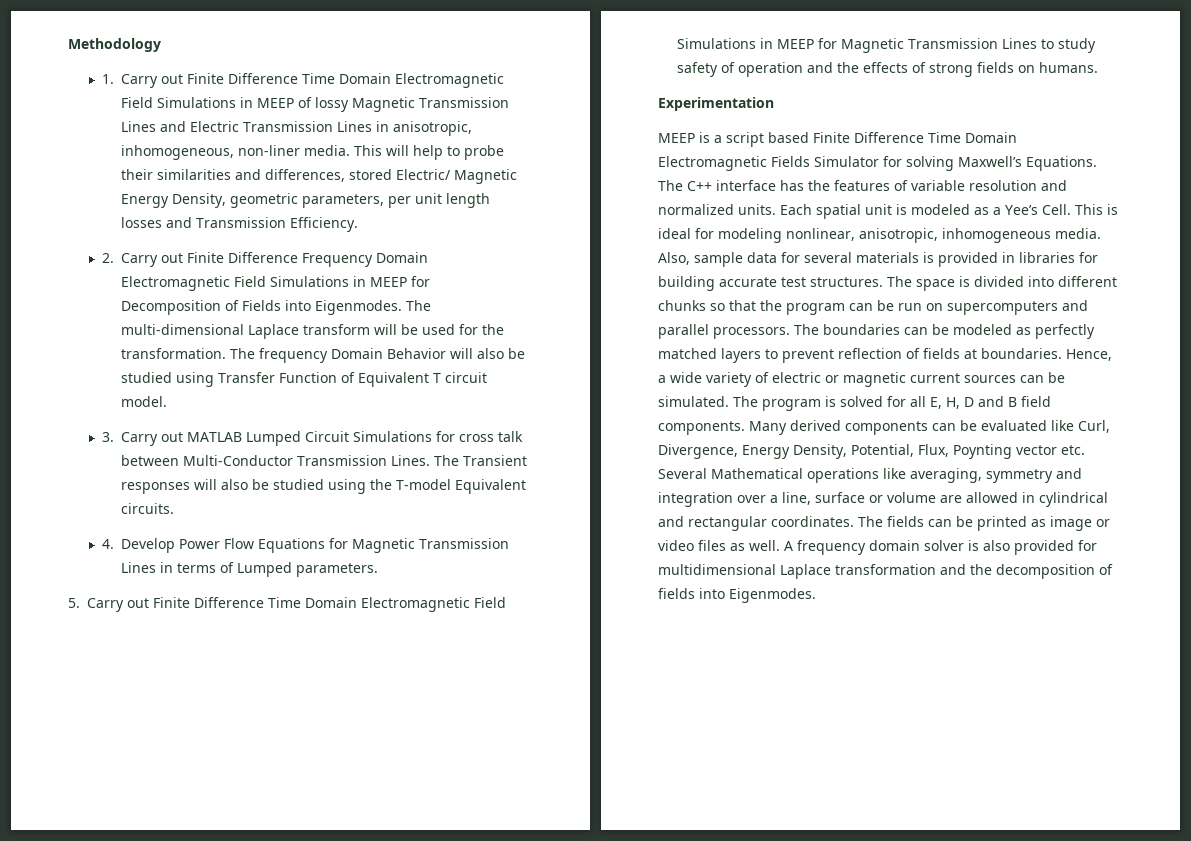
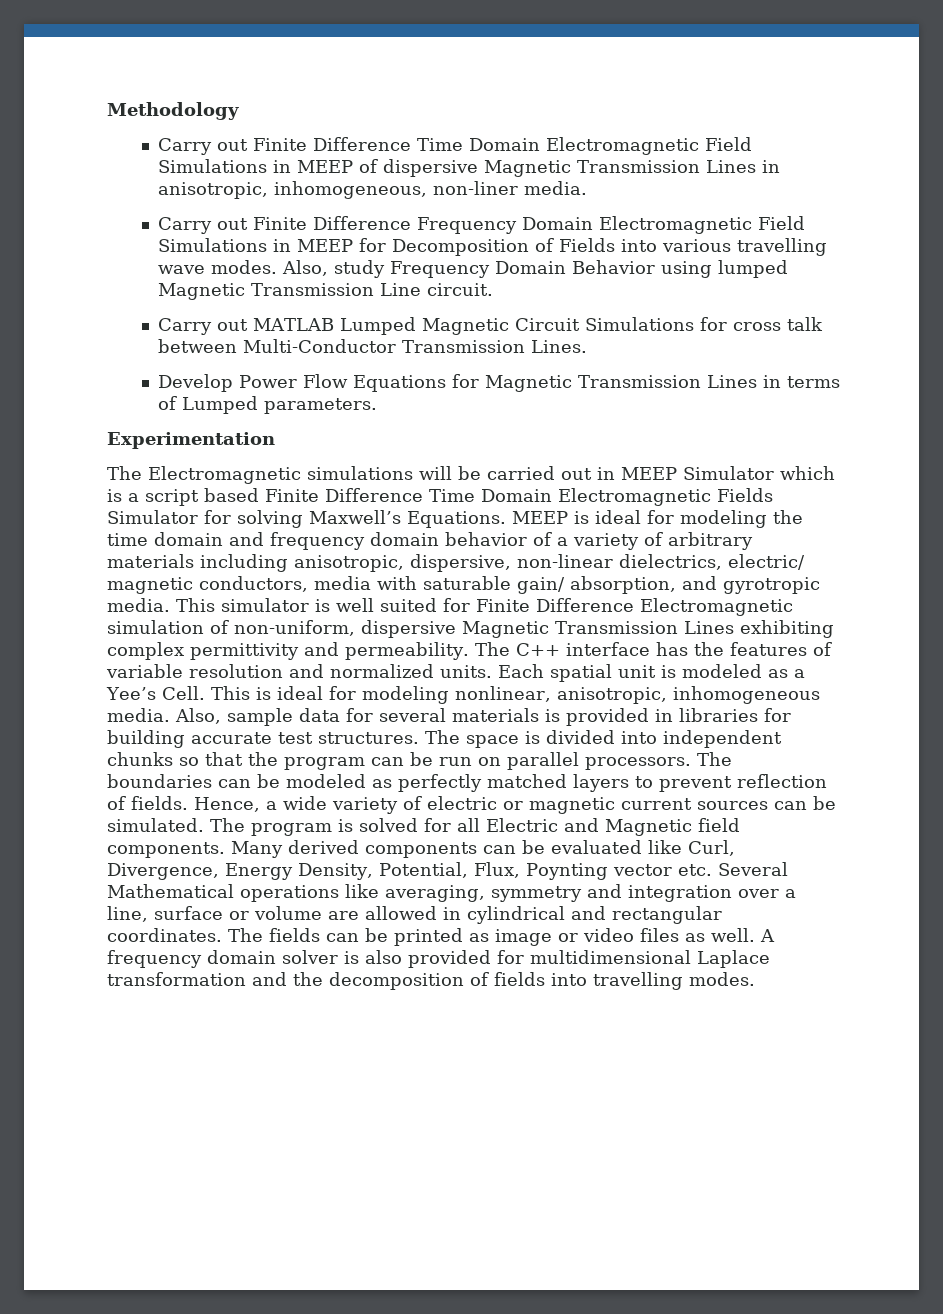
[101,74,114,84] 1. -> (239, 111) none
[314,97,509,112] [120,121,372,132] lossy Magnetic Transmission Lines and Electric Transmission Lines -> [383,159,757,177] dispersive Magnetic Transmission Lines
[353,145,504,160] [120,169,517,184] [120,193,490,208] [120,217,358,232] [101,253,114,263] This will help to probe their similarities and differences, stored Electric/ Magnetic Energy Density, geometric parameters, per unit length losses and Transmission Efficiency. // 2. -> (588, 188) //
[314,300,431,315] [120,324,504,339] [120,348,525,363] [120,372,487,387] [120,396,167,407] [101,432,114,442] Eigenmodes. The multi-dimensional Laplace transform will be used for the transformation. The frequency Domain Behavior will also be studied using Transfer Function of Equivalent T circuit model. // 3. -> [662,238,828,256] [158,260,789,278] [158,283,494,300] various travelling wave modes. Also, study Frequency Domain Behavior using lumped Magnetic Transmission Line circuit. //
(301, 438) none -> [422,318,510,335] Magnetic
[433,455,527,466] [120,479,526,494] [120,503,174,514] [101,539,114,549] The Transient responses will also be studied using the T-model Equivalent circuits. // 4. -> (588, 346) //
[68,597,506,612] [677,38,1096,53] [677,62,1098,77] [658,97,774,111] [658,133,695,143] 5. Carry out Finite Difference Time Domain Electromagnetic Field Simulations in MEEP for Magnetic Transmission Lines to study safety of operation and the effects of strong fields on humans. // Experimentation // MEEP -> [107,432,275,449] [107,466,835,484] Experimentation // The Electromagnetic simulations will be carried out in MEEP Simulator which
(1097, 163) none -> [512,510,803,528] [107,532,753,550] [107,554,805,572] [107,576,820,594] [107,598,793,616] [107,620,834,638] [107,642,469,660] MEEP is ideal for modeling the time domain and frequency domain behavior of a variety of arbitrary materials including anisotropic, dispersive, non-linear dielectrics, electric/ magnetic conductors, media with saturable gain/ absorption, and gyrotropic media. This simulator is well suited for Finite Difference Electromagnetic simulation of non-uniform, dispersive Magnetic Transmission Lines exhibiting complex permittivity and permeability.
[1058,276,1117,287] different -> [663,730,782,748] independent
[947,300,1088,315] supercomputers and -> (501, 761) none
[923,348,1062,359] fields at boundaries. -> [131,796,188,810] fields.
[930,396,1017,409] E, H, D and B -> [486,818,692,836] Electric and Magnetic
[729,588,816,603] Eigenmodes. -> [593,972,755,990] travelling modes.

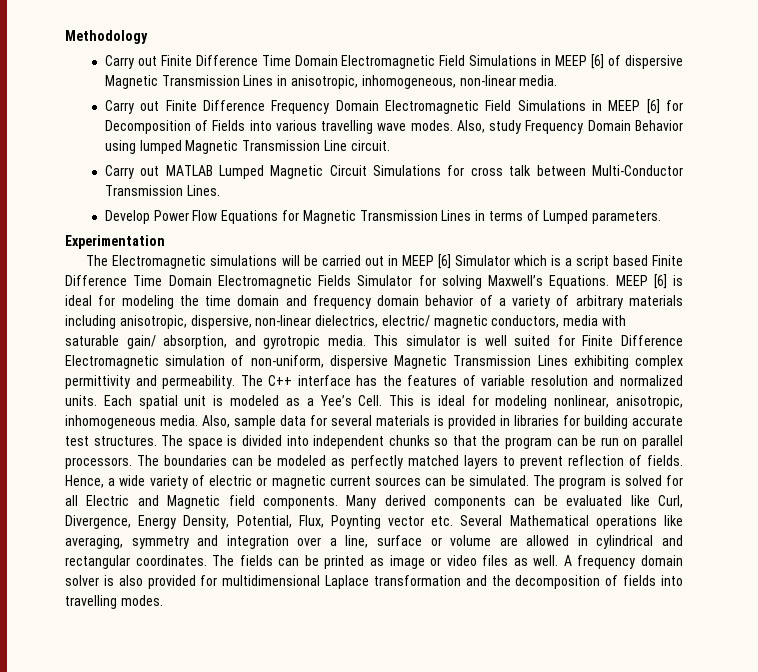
(354, 166) none -> [591,54,605,69] [6]
[433,181,519,195] non-liner -> [459,75,516,86] non-linear
(354, 245) none -> [646,99,660,114] [6]
(677, 473) none -> [437,254,451,269] [6]
(568, 517) none -> [653,274,667,289] [6]

